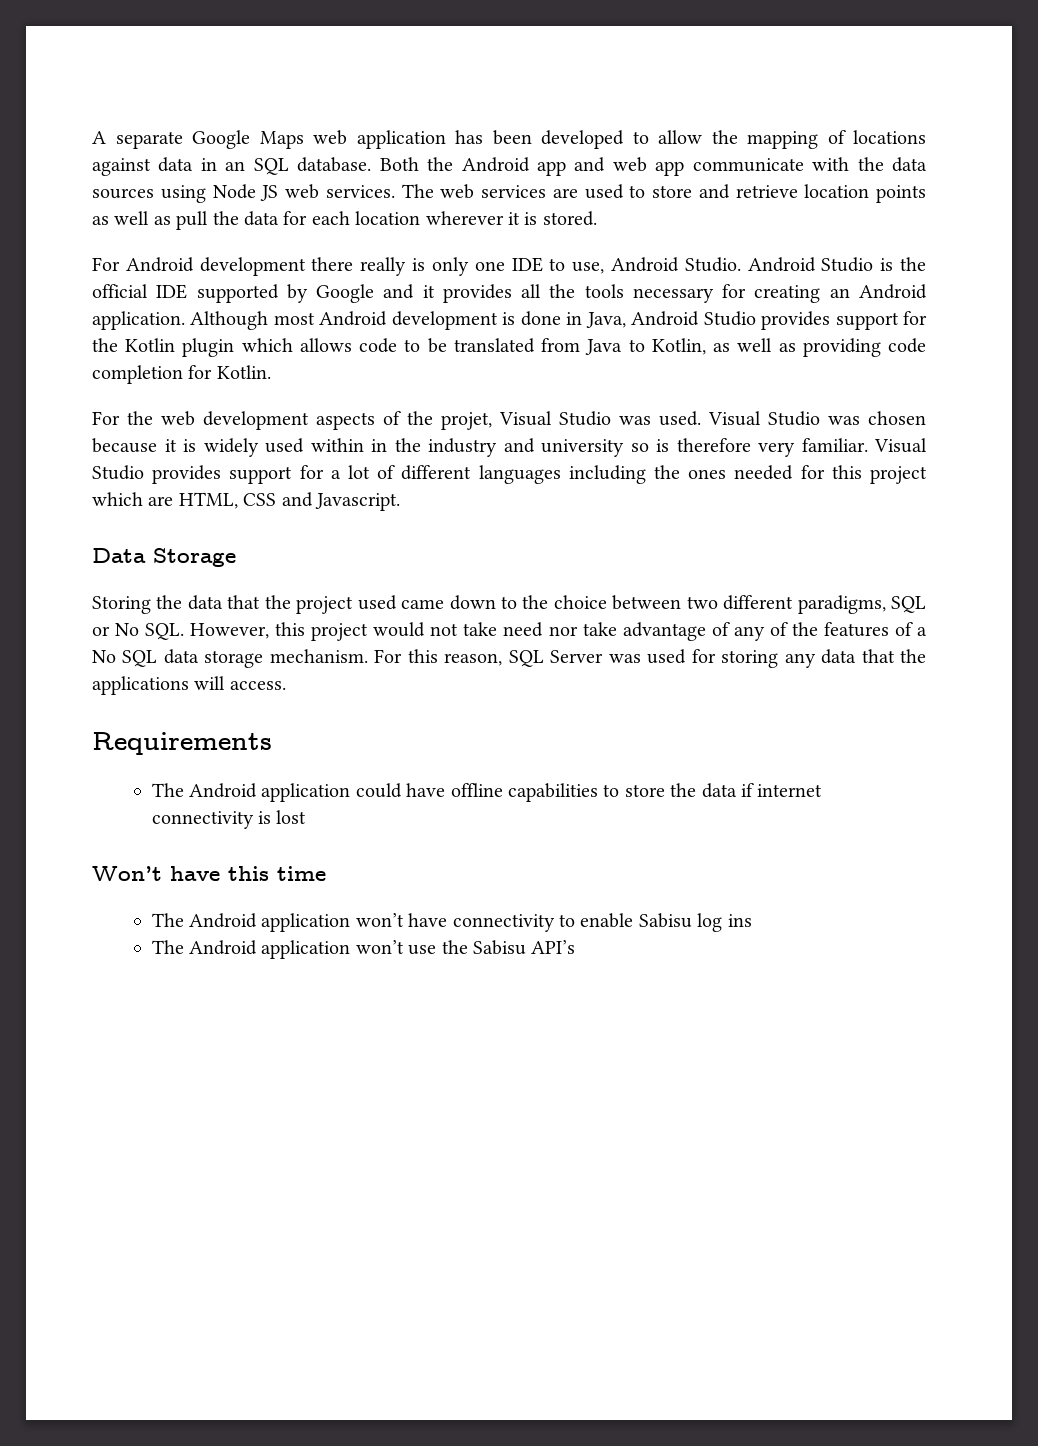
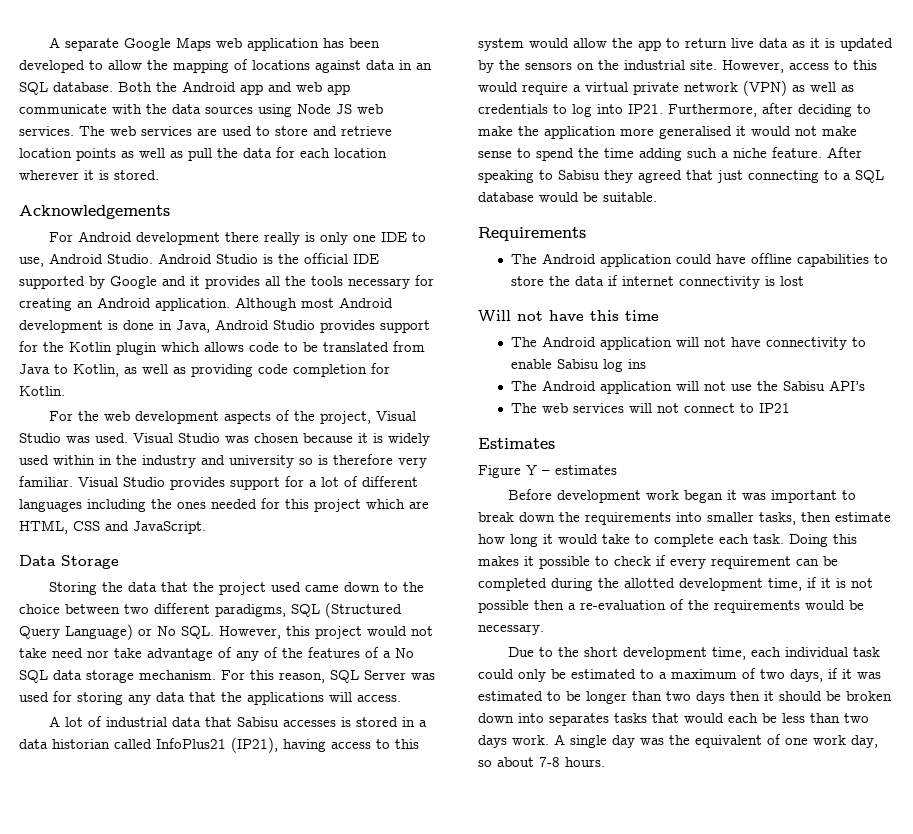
(597, 218) none -> [19,205,170,219] // Acknowledgements
[441,412,492,430] projet, -> [319,411,371,424] project,
[315,493,400,511] Javascript. -> [133,521,206,534] JavaScript.
(926, 604) none -> [325,602,402,618] [19,624,133,640] (Structured Query Language)
(286, 685) none -> [48,716,427,727] [19,737,419,753] [478,38,893,51] [478,60,877,73] [478,80,854,96] [478,103,871,117] [478,126,857,139] [478,147,862,161] [478,170,884,183] [478,192,657,202] // A lot of industrial data that Sabisu accesses is stored in a data historian called InfoPlus21 (IP21), having access to this system would allow the app to return live data as it is updated by the sensors on the industrial site. However, access to this would require a virtual private network (VPN) as well as credentials to log into IP21. Furthermore, after deciding to make the application more generalised it would not make sense to spend the time adding such a niche feature. After speaking to Sabisu they agreed that just connecting to a SQL database would be suitable.
[92,866,162,881] Won’t -> [478,310,543,322] Will not
[355,913,404,927] won’t -> [675,337,726,347] will not
[355,940,404,954] won’t -> [675,381,726,391] will not
(576, 947) none -> [510,403,790,413] [478,438,555,449] [478,465,617,478] [507,489,856,503] [478,512,891,525] [478,534,857,547] [478,555,838,569] [478,577,873,591] [478,599,864,613] [478,624,544,635] [507,647,880,660] [478,668,881,682] [478,691,892,704] [478,713,869,726] [478,734,878,748] [478,757,605,767] // The web services will not connect to IP21 // Estimates // Figure Y – estimates // Before development work began it was important to break down the requirements into smaller tasks, then estimate how long it would take to complete each task. Doing this makes it possible to check if every requirement can be completed during the allotted development time, if it is not possible then a re-evaluation of the requirements would be necessary. // Due to the short development time, each individual task could only be estimated to a maximum of two days, if it was estimated to be longer than two days then it should be broken down into separates tasks that would each be less than two days work. A single day was the equivalent of one work day, so about 7-8 hours.

